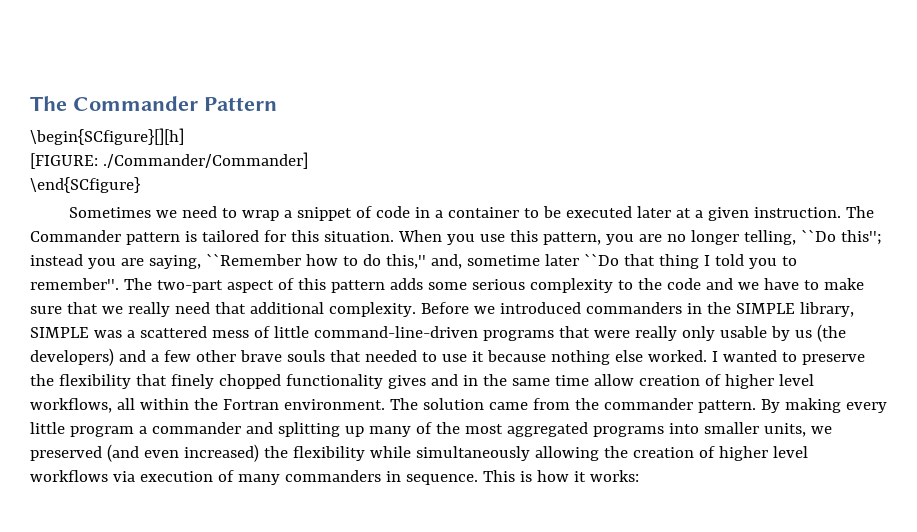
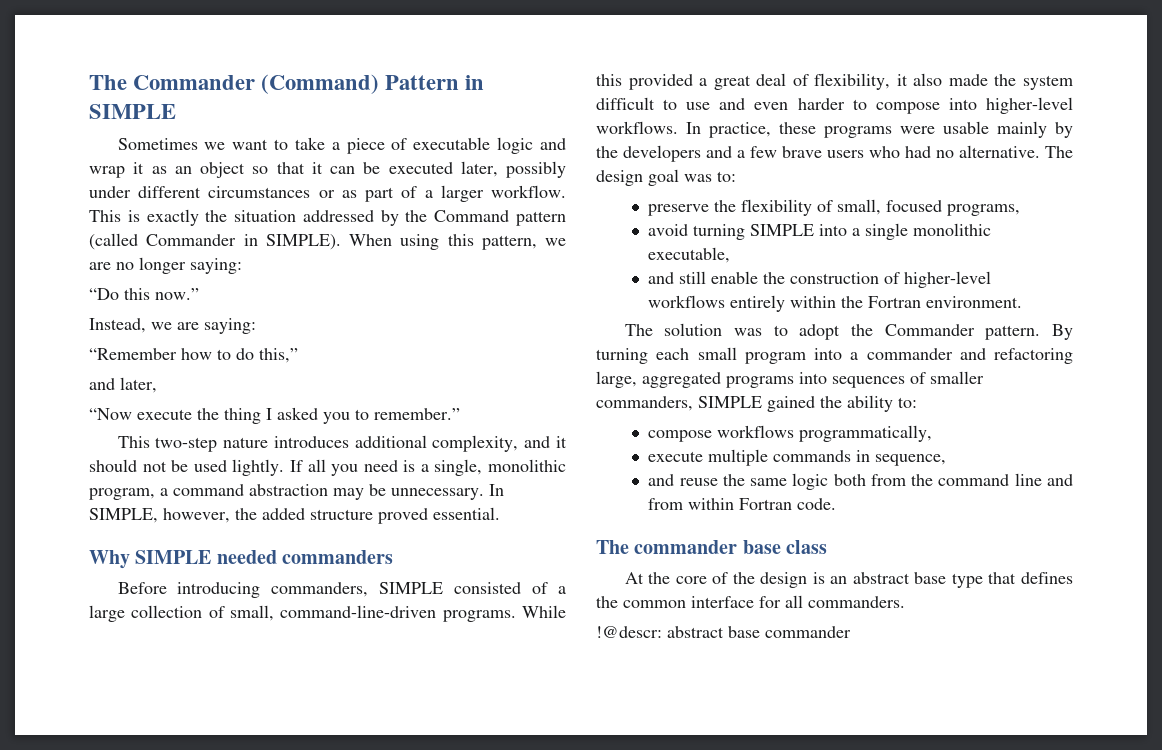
[30,96,198,111] The Commander -> [89,74,380,94] The Commander (Command)
[30,128,184,145] [30,152,308,169] [30,177,140,193] [69,206,875,221] [30,230,505,245] // \begin{SCfigure}[][h] // [FIGURE: ./Commander/Commander] // \end{SCfigure} // Sometimes we need to wrap a snippet of code in a container to be executed later at a given instruction. The Commander pattern is tailored for this situation. When you use -> [465,75,485,90] [89,104,176,119] [117,137,566,154] [89,161,566,178] [89,185,566,202] [89,209,566,226] [89,233,440,250] in SIMPLE // Sometimes we want to take a piece of executable logic and wrap it as an object so that it can be executed later, possibly under different circumstances or as part of a larger workflow. This is exactly the situation addressed by the Command pattern (called Commander in SIMPLE). When using
[605,234,634,245] you -> [545,238,566,246] we
[743,229,882,245] [30,253,655,269] telling, ``Do this''; instead you are saying, ``Remember how to do this,'' and, sometime later ``Do that -> [190,258,242,274] [89,288,199,300] [89,318,256,334] [89,348,298,363] [89,377,157,393] [89,408,219,420] saying: // “Do this now.” // Instead, we are saying: // “Remember how to do this,” // and later, // “Now execute the
[714,254,744,266] told -> [277,407,318,420] asked
[30,278,864,293] [30,302,854,317] [30,324,846,342] [30,348,865,366] [30,374,814,389] [30,398,135,413] remember''. The two-part aspect of this pattern adds some serious complexity to the code and we have to make sure that we really need that additional complexity. Before we introduced commanders in the SIMPLE library, SIMPLE was a scattered mess of little command-line-driven programs that were really only usable by us (the developers) and a few other brave souls that needed to use it because nothing else worked. I wanted to preserve the flexibility that finely chopped functionality gives and in the same time allow creation of higher level workflows, all -> [374,408,460,420] [117,435,567,452] [89,459,566,476] [89,484,504,500] [89,507,500,524] [89,550,394,569] [117,582,566,598] [89,605,566,622] [596,73,1073,90] [596,97,1073,114] [596,121,1073,138] [596,145,1073,162] [596,169,736,186] [648,199,1021,216] [648,223,992,240] [648,247,731,263] [648,271,992,288] [648,295,786,312] remember.” // This two-step nature introduces additional complexity, and it should not be used lightly. If all you need is a single, monolithic program, a command abstraction may be unnecessary. In SIMPLE, however, the added structure proved essential. // Why SIMPLE needed commanders // Before introducing commanders, SIMPLE consisted of a large collection of small, command-line-driven programs. While this provided a great deal of flexibility, it also made the system difficult to use and even harder to compose into higher-level workflows. In practice, these programs were usable mainly by the developers and a few brave users who had no alternative. The design goal was to: // preserve the flexibility of small, focused programs, // avoid turning SIMPLE into a single monolithic executable, // and still enable the construction of higher-level workflows entirely
(385, 404) none -> (1023, 302) //
[488,398,887,413] [30,422,832,437] [30,444,808,462] [30,470,639,485] came from the commander pattern. By making every little program a commander and splitting up many of the most aggregated programs into smaller units, we preserved (and even increased) the flexibility while simultaneously allowing the creation of higher level workflows via execution of many commanders in sequence. This is how it works: -> [733,324,1073,340] [596,347,1073,364] [596,371,984,388] [596,395,917,412] [648,425,933,442] [648,449,947,466] [648,473,1073,490] [648,498,837,510] [596,540,828,554] [624,572,1073,588] [596,595,905,608] [596,626,851,638] was to adopt the Commander pattern. By turning each small program into a commander and refactoring large, aggregated programs into sequences of smaller commanders, SIMPLE gained the ability to: // compose workflows programmatically, // execute multiple commands in sequence, // and reuse the same logic both from the command line and from within Fortran code. // The commander base class // At the core of the design is an abstract base type that defines the common interface for all commanders. // !@descr: abstract base commander

